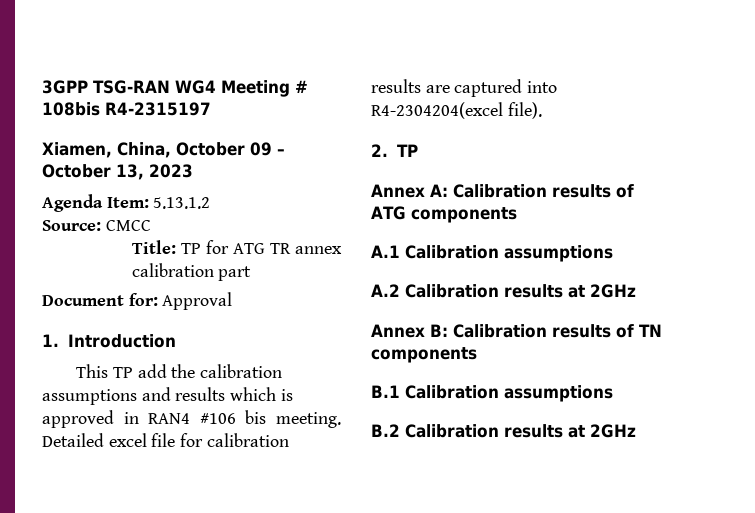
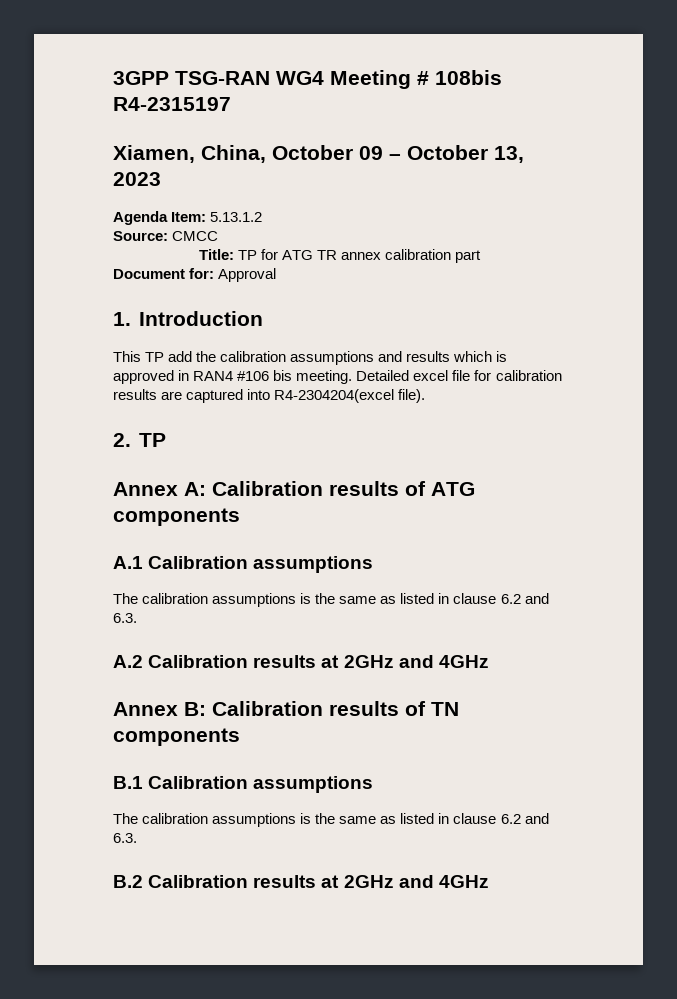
(613, 253) none -> [113,593,549,607] [113,613,137,623] // The calibration assumptions is the same as listed in clause 6.2 and 6.3.
(636, 291) none -> [398,655,489,668] and 4GHz
(613, 393) none -> [113,813,549,827] [113,833,137,843] // The calibration assumptions is the same as listed in clause 6.2 and 6.3.
(636, 431) none -> [398,875,489,888] and 4GHz

